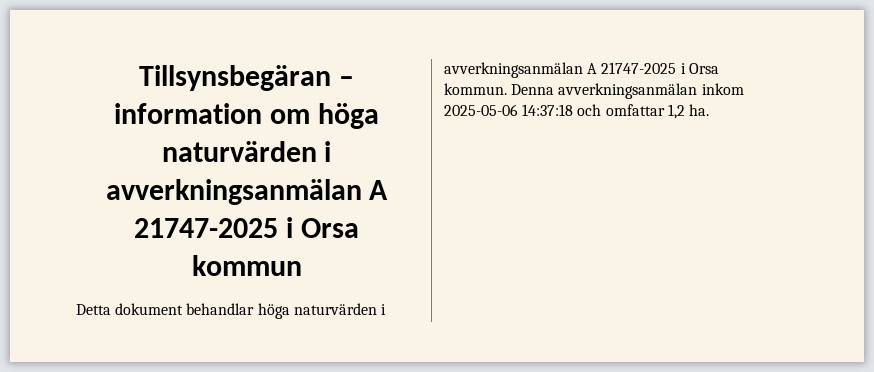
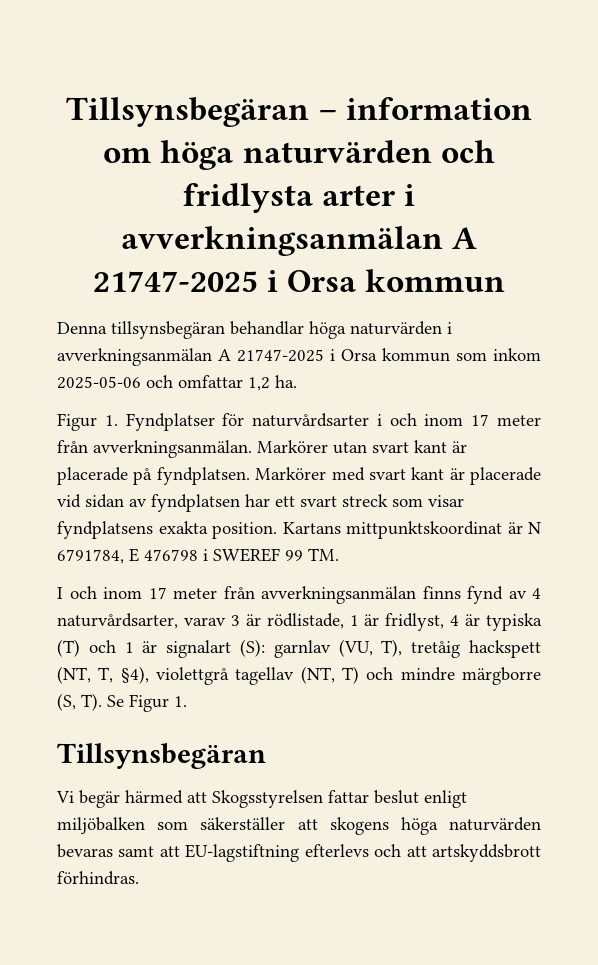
[324,141,332,162] [105,179,389,205] [134,217,359,238] [191,255,302,276] [76,303,386,319] [444,62,719,78] [444,83,698,99] i avverkningsanmälan A 21747-2025 i Orsa kommun // Detta dokument behandlar höga naturvärden i avverkningsanmälan A 21747-2025 i Orsa kommun. Denna avverkningsanmälan -> [440,140,495,163] [182,183,416,213] [120,226,478,256] [92,269,506,292] [57,321,452,339] [57,348,487,366] och fridlysta arter i avverkningsanmälan A 21747-2025 i Orsa kommun // Denna tillsynsbegäran behandlar höga naturvärden i avverkningsanmälan A 21747-2025 i Orsa kommun som
[522,104,574,116] 14:37:18 -> (141, 382) none
(709, 110) none -> [57,413,541,431] [57,440,467,458] [57,467,541,485] [57,494,464,512] [57,521,541,539] [57,548,339,564] [57,586,541,604] [57,613,542,631] [57,639,541,658] [57,666,541,685] [57,693,187,712] [57,743,266,769] [56,790,467,808] [57,817,541,835] [57,844,541,862] [57,871,139,885] // Figur 1. Fyndplatser för naturvårdsarter i och inom 17 meter från avverkningsanmälan. Markörer utan svart kant är placerade på fyndplatsen. Markörer med svart kant är placerade vid sidan av fyndplatsen har ett svart streck som visar fyndplatsens exakta position. Kartans mittpunktskoordinat är N 6791784, E 476798 i SWEREF 99 TM. // I och inom 17 meter från avverkningsanmälan finns fynd av 4 naturvårdsarter, varav 3 är rödlistade, 1 är fridlyst, 4 är typiska (T) och 1 är signalart (S): garnlav (VU, T), tretåig hackspett (NT, T, §4), violettgrå tagellav (NT, T) och mindre märgborre (S, T). Se Figur 1. // Tillsynsbegäran // Vi begär härmed att Skogsstyrelsen fattar beslut enligt miljöbalken som säkerställer att skogens höga naturvärden bevaras samt att EU-lagstiftning efterlevs och att artskyddsbrott förhindras.

